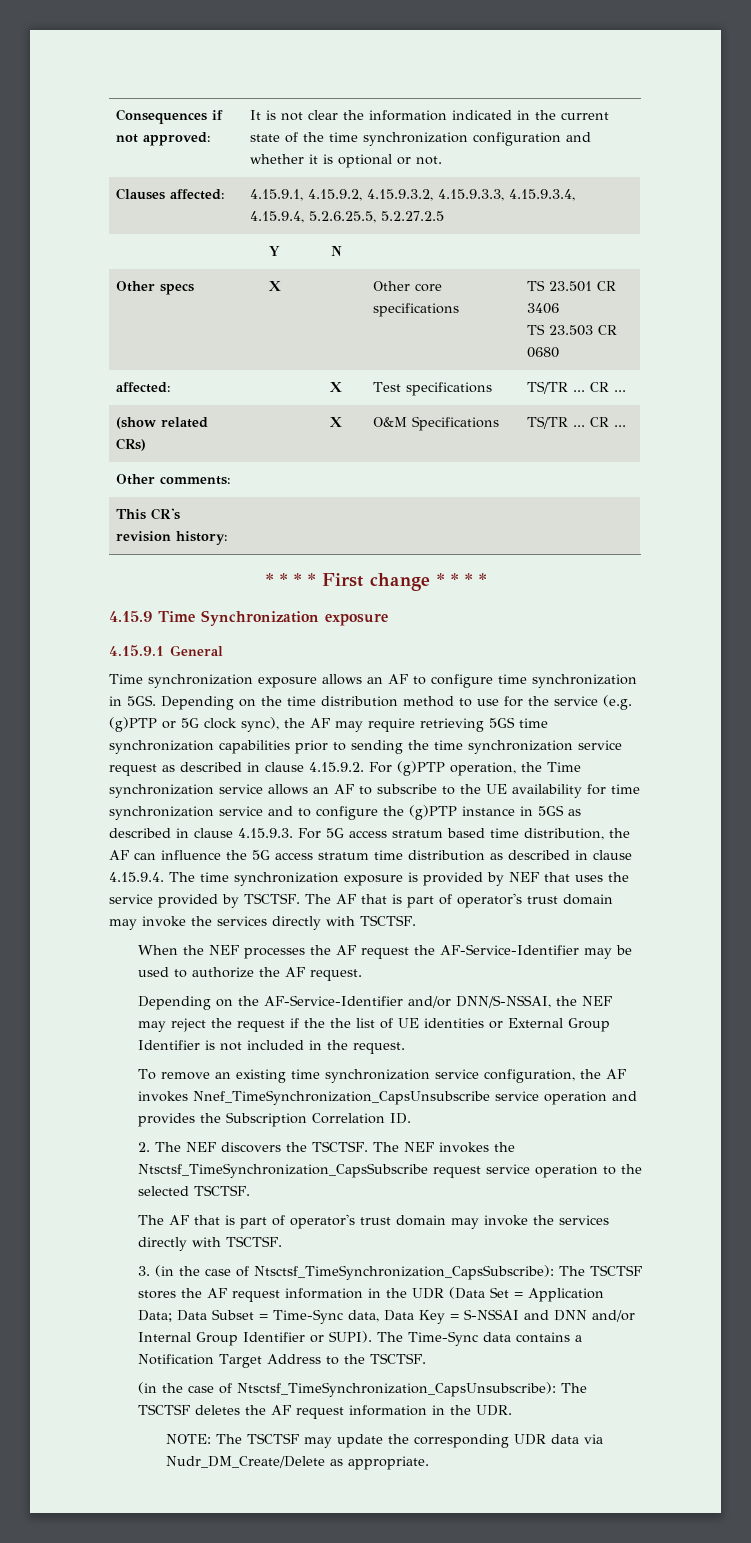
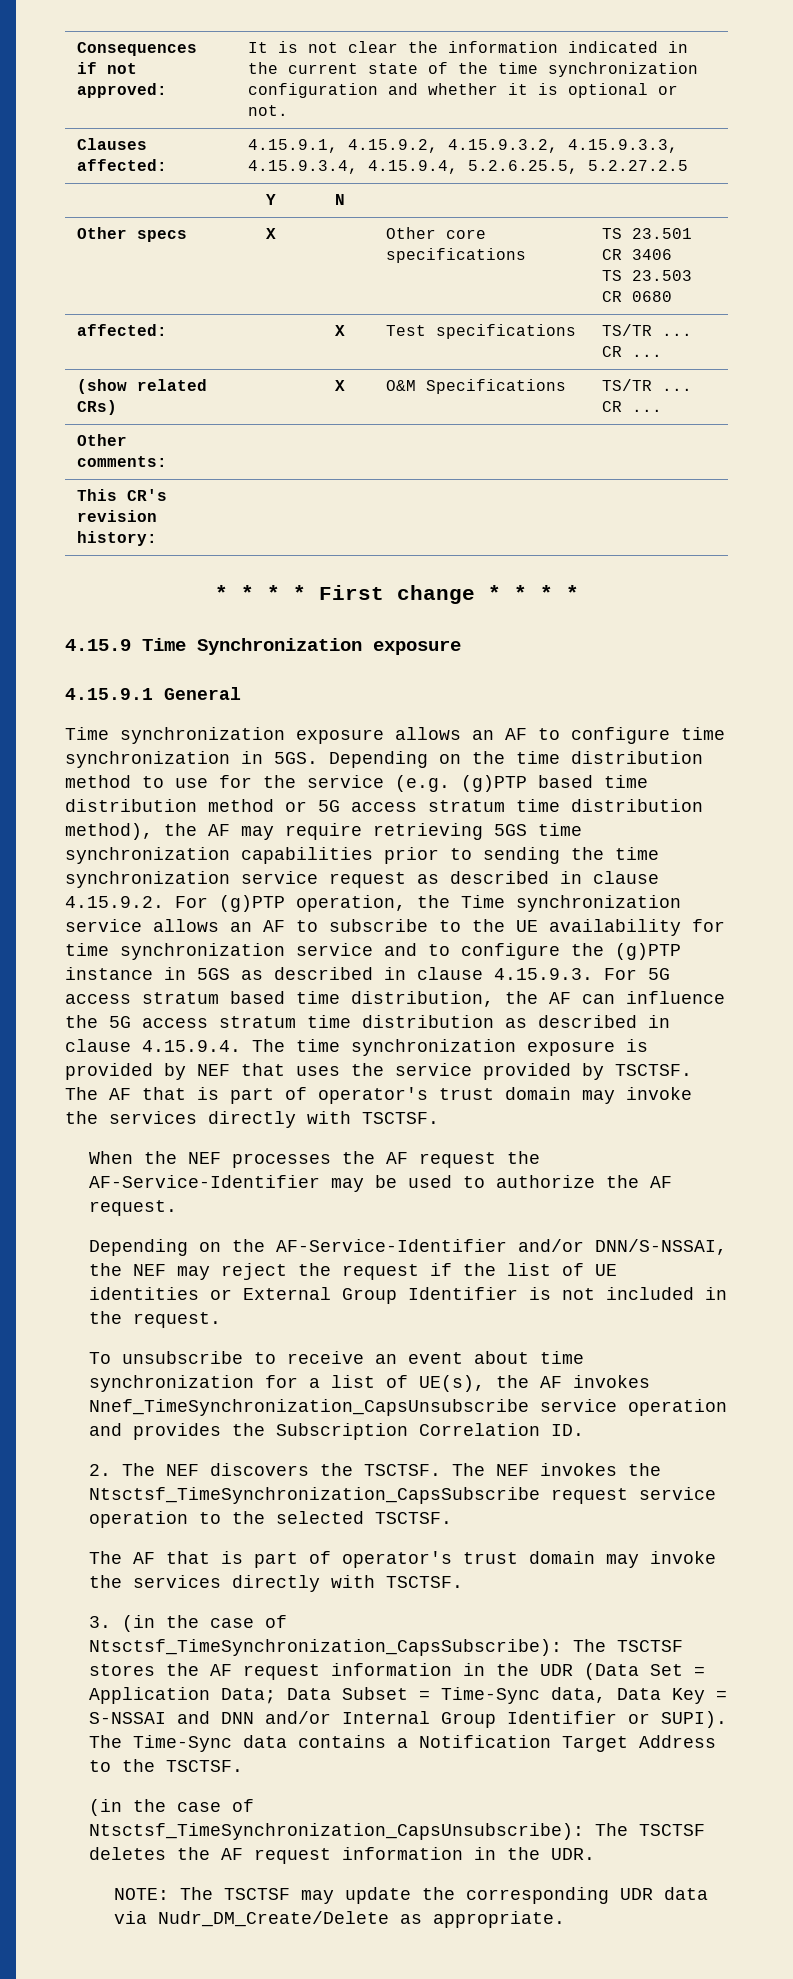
[162,717,279,732] or 5G clock sync), -> [538,775,648,788] [65,799,703,812] [65,823,153,840] based time distribution method or 5G access stratum time distribution method),
[329,1018,351,1028] the -> (497, 1269) none
[160,1069,575,1083] remove an existing time synchronization service configuration, -> [122,1351,585,1364] [89,1375,486,1392] unsubscribe to receive an event about time synchronization for a list of UE(s),

